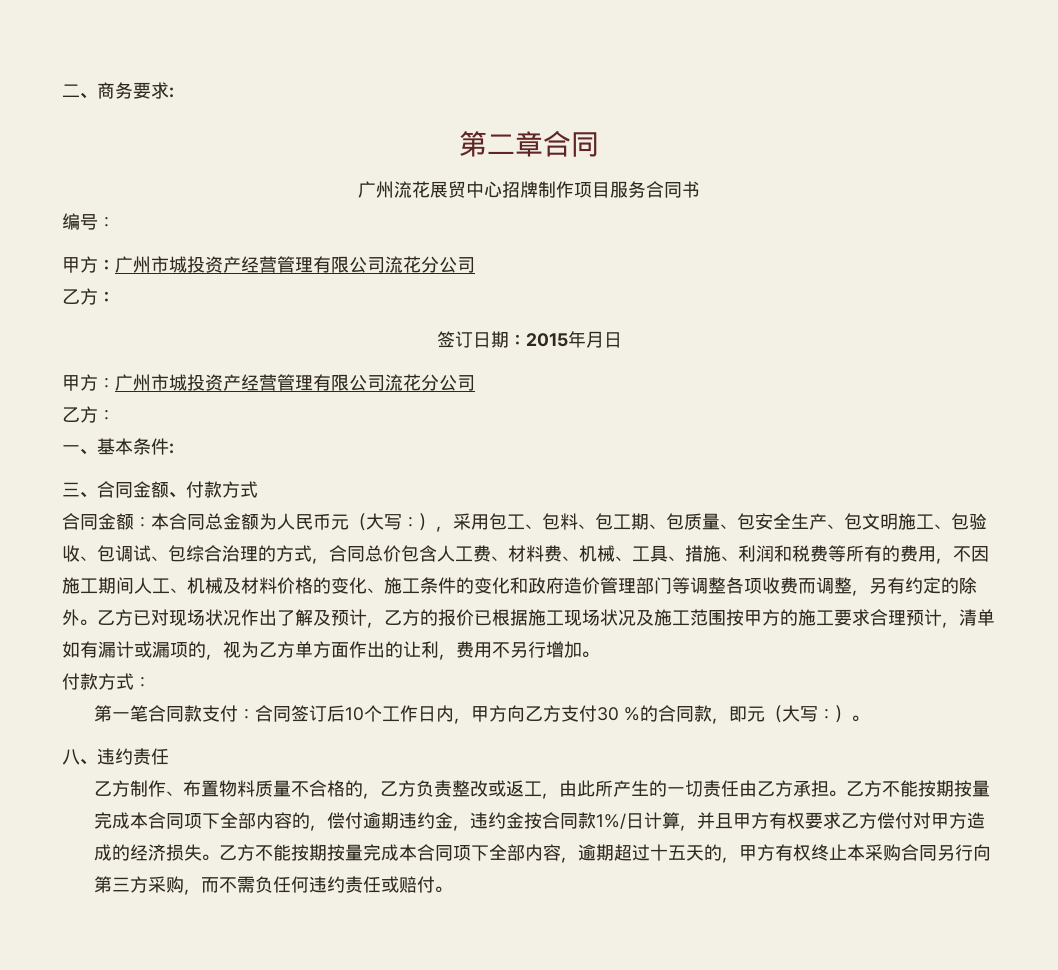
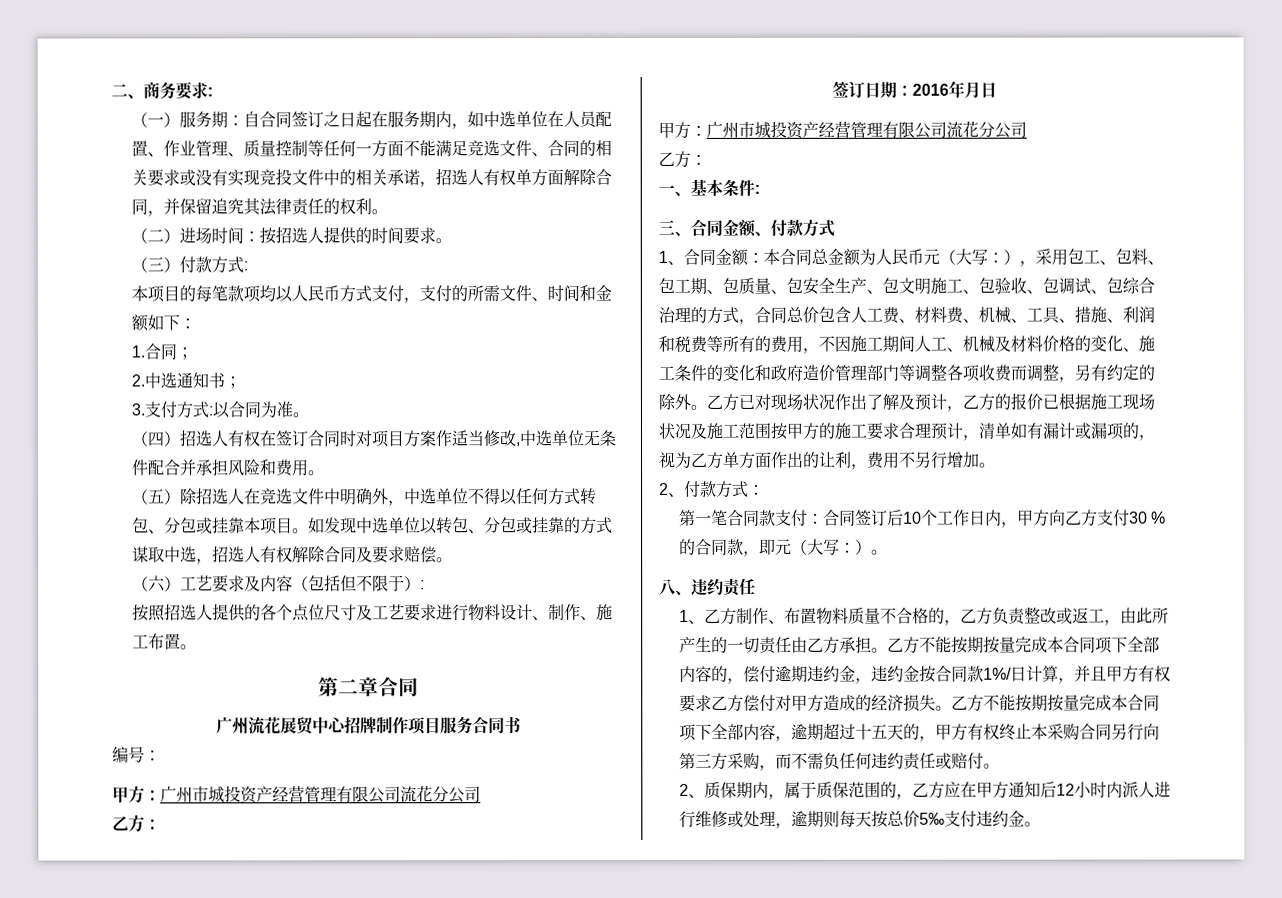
(174, 92) none -> [130,111,612,130] [130,140,612,158] [130,168,612,188] [130,198,388,217] [130,226,452,245] [130,256,248,274] [130,285,612,304] [130,314,196,332] [130,343,193,360] [130,372,241,389] [130,401,309,419] [130,429,616,448] [131,459,325,477] [131,487,597,507] [131,517,613,535] [131,545,453,565] [131,575,425,593] [131,603,613,622] [131,633,197,650] // （一）服务期：自合同签订之日起在服务期内，如中选单位在人员配置、作业管理、质量控制等任何一方面不能满足竞选文件、合同的相关要求或没有实现竞投文件中的相关承诺，招选人有权单方面解除合同，并保留追究其法律责任的权利。 // （二）进场时间：按招选人提供的时间要求。 // （三）付款方式: // 本项目的每笔款项均以人民币方式支付，支付的所需文件、时间和金额如下： // 1.合同； // 2.中选通知书； // 3.支付方式:以合同为准。 // （四）招选人有权在签订合同时对项目方案作适当修改,中选单位无条件配合并承担风险和费用。 // （五）除招选人在竞选文件中明确外，中选单位不得以任何方式转包、分包或挂靠本项目。如发现中选单位以转包、分包或挂靠的方式谋取中选，招选人有权解除合同及要求赔偿。 // （六）工艺要求及内容（包括但不限于）: // 按照招选人提供的各个点位尺寸及工艺要求进行物料设计、制作、施工布置。
[525,333,568,347] 2015 -> [911,83,949,96] 2016
(258, 489) none -> [658,250,684,265] 1、
(599, 654) none -> [659,482,685,497] 2、
(169, 756) none -> [678,609,705,624] 1、
(453, 889) none -> [678,781,1171,800] [678,810,1041,829] // 2、质保期内，属于质保范围的，乙方应在甲方通知后12小时内派人进行维修或处理，逾期则每天按总价5‰支付违约金。

